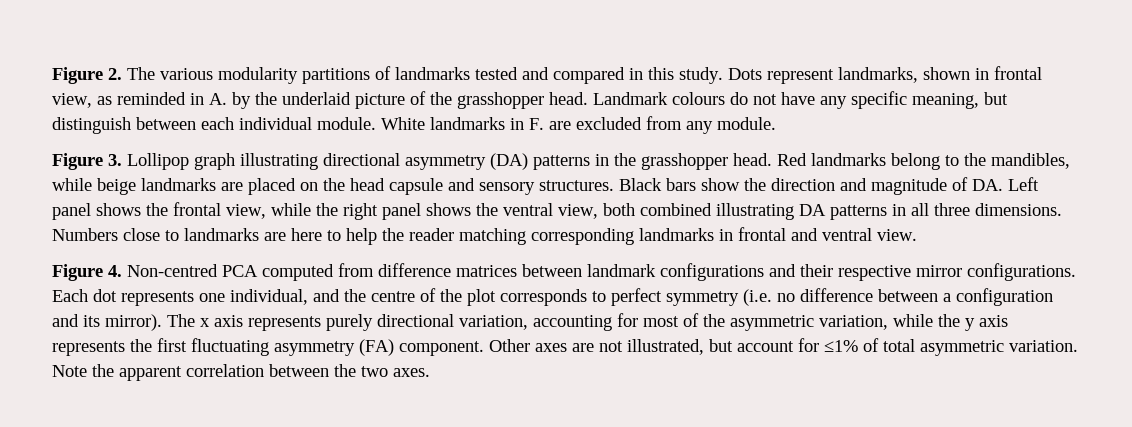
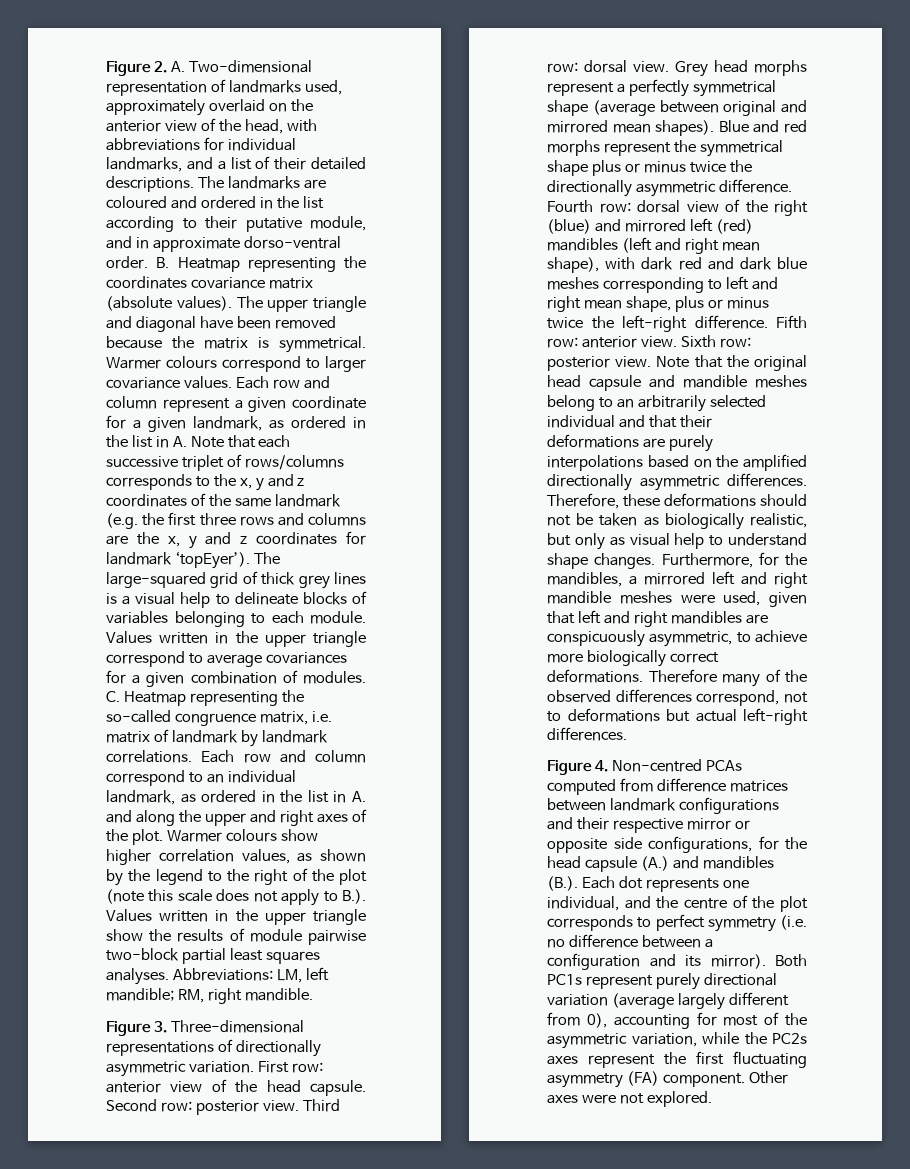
[127,66,1042,84] [52,91,1008,109] [52,116,776,134] [52,153,1070,170] [52,177,1039,195] [52,202,1062,220] [52,227,917,245] The various modularity partitions of landmarks tested and compared in this study. Dots represent landmarks, shown in frontal view, as reminded in A. by the underlaid picture of the grasshopper head. Landmark colours do not have any specific meaning, but distinguish between each individual module. White landmarks in F. are excluded from any module. // Figure 3. Lollipop graph illustrating directional asymmetry (DA) patterns in the grasshopper head. Red landmarks belong to the mandibles, while beige landmarks are placed on the head capsule and sensory structures. Black bars show the direction and magnitude of DA. Left panel shows the frontal view, while the right panel shows the ventral view, both combined illustrating DA patterns in all three dimensions. Numbers close to landmarks are here to help the reader matching corresponding landmarks in frontal and ventral view. -> [170,60,312,73] [106,79,342,96] [106,99,313,116] [106,118,317,134] [106,137,296,151] [106,156,366,172] [106,176,326,192] [106,196,324,209] [106,216,366,232] [106,236,341,252] [106,256,366,272] [106,276,313,289] [106,296,366,312] [106,316,336,332] [106,336,366,353] [106,356,366,372] [106,376,330,389] [106,396,366,412] [106,415,366,432] [106,435,291,448] [106,454,344,471] [106,474,305,491] [106,493,341,507] [106,512,366,529] [106,531,366,549] [106,551,280,569] [106,571,366,589] [106,591,367,608] [106,611,366,627] [106,631,366,647] [106,651,347,667] [106,670,366,687] [106,690,304,706] [106,710,332,726] [106,729,328,747] [106,750,366,763] [106,770,296,786] [106,790,367,805] [106,809,367,826] [106,829,318,845] [106,849,366,865] [106,868,367,886] [106,889,367,906] [106,909,366,925] [106,928,366,945] [106,948,320,964] [106,967,329,985] [106,988,313,1004] [106,1020,304,1036] [106,1039,321,1057] [106,1061,323,1077] [106,1079,366,1096] [106,1099,340,1115] [547,60,807,77] [547,79,776,97] [547,100,807,116] [547,120,807,136] [547,140,783,157] [547,160,752,176] [547,179,792,197] [547,199,808,216] [547,218,753,234] [547,237,760,254] [547,257,807,273] [547,276,778,293] [547,296,769,312] [547,315,807,332] [547,335,751,348] [547,355,807,371] [547,375,807,391] [547,395,766,412] [547,415,712,428] [547,434,713,452] [547,454,807,471] [547,473,807,491] [547,493,807,509] [547,513,807,530] [547,533,807,550] [547,552,807,569] [547,571,808,588] [547,591,807,607] [547,610,768,627] [547,630,807,647] [547,650,719,667] [547,669,807,687] [547,689,808,706] [547,708,808,725] [547,727,627,741] A. Two-dimensional representation of landmarks used, approximately overlaid on the anterior view of the head, with abbreviations for individual landmarks, and a list of their detailed descriptions. The landmarks are coloured and ordered in the list according to their putative module, and in approximate dorso-ventral order. B. Heatmap representing the coordinates covariance matrix (absolute values). The upper triangle and diagonal have been removed because the matrix is symmetrical. Warmer colours correspond to larger covariance values. Each row and column represent a given coordinate for a given landmark, as ordered in the list in A. Note that each successive triplet of rows/columns corresponds to the x, y and z coordinates of the same landmark (e.g. the first three rows and columns are the x, y and z coordinates for landmark ‘topEyer’). The large-squared grid of thick grey lines is a visual help to delineate blocks of variables belonging to each module. Values written in the upper triangle correspond to average covariances for a given combination of modules. C. Heatmap representing the so-called congruence matrix, i.e. matrix of landmark by landmark correlations. Each row and column correspond to an individual landmark, as ordered in the list in A. and along the upper and right axes of the plot. Warmer colours show higher correlation values, as shown by the legend to the right of the plot (note this scale does not apply to B.). Values written in the upper triangle show the results of module pairwise two-block partial least squares analyses. Abbreviations: LM, left mandible; RM, right mandible. // Figure 3. Three-dimensional representations of directionally asymmetric variation. First row: anterior view of the head capsule. Second row: posterior view. Third row: dorsal view. Grey head morphs represent a perfectly symmetrical shape (average between original and mirrored mean shapes). Blue and red morphs represent the symmetrical shape plus or minus twice the directionally asymmetric difference. Fourth row: dorsal view of the right (blue) and mirrored left (red) mandibles (left and right mean shape), with dark red and dark blue meshes corresponding to left and right mean shape, plus or minus twice the left-right difference. Fifth row: anterior view. Sixth row: posterior view. Note that the original head capsule and mandible meshes belong to an arbitrarily selected individual and that their deformations are purely interpolations based on the amplified directionally asymmetric differences. Therefore, these deformations should not be taken as biologically realistic, but only as visual help to understand shape changes. Furthermore, for the mandibles, a mirrored left and right mandible meshes were used, given that left and right mandibles are conspicuously asymmetric, to achieve more biologically correct deformations. Therefore many of the observed differences correspond, not to deformations but actual left-right differences.
[222,265,258,277] PCA -> [705,760,742,771] PCAs
[967,263,1076,281] configurations. -> [734,820,750,830] [547,836,807,853] [547,856,774,872] [547,876,578,891] or opposite side configurations, for the head capsule (A.) and mandibles (B.).
[167,314,528,331] The x axis represents purely directional variation, -> [775,954,807,967] [547,973,777,990] [547,992,789,1010] [547,1012,607,1028] Both PC1s represent purely directional variation (average largely different from 0),
[965,315,1008,331] [52,341,125,356] y axis represents -> [772,1033,807,1044] [547,1054,655,1068] PC2s axes represent
[572,338,1078,356] [52,364,430,381] are not illustrated, but account for ≤1% of total asymmetric variation. Note the apparent correlation between the two axes. -> [581,1091,712,1107] were not explored.

